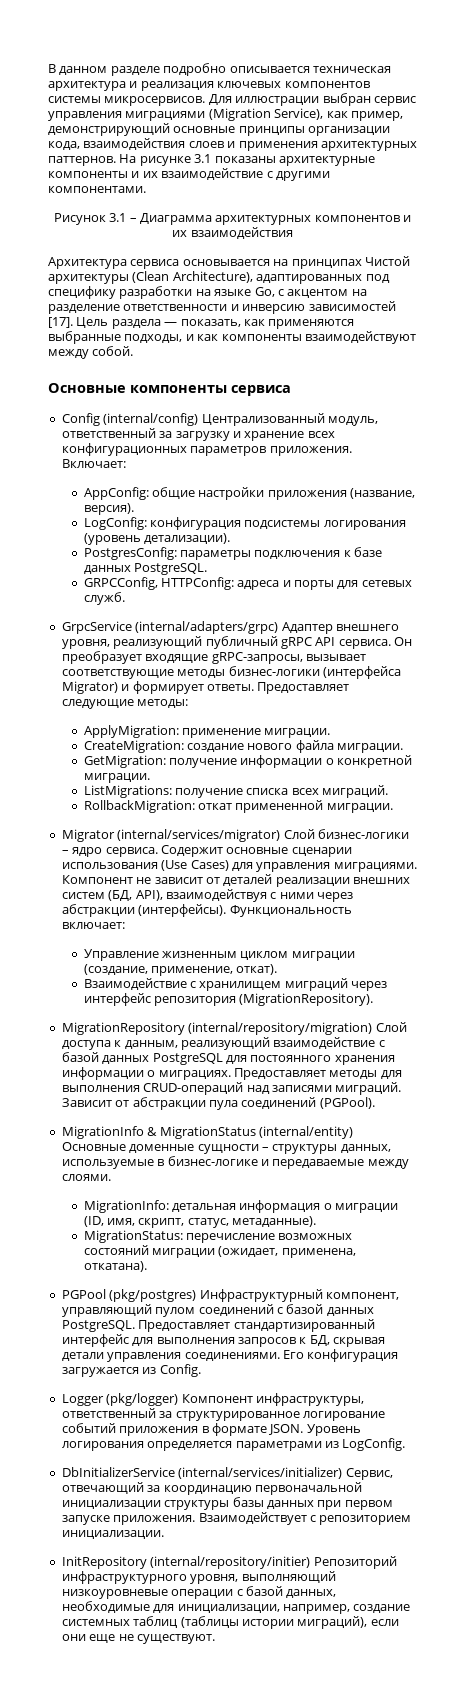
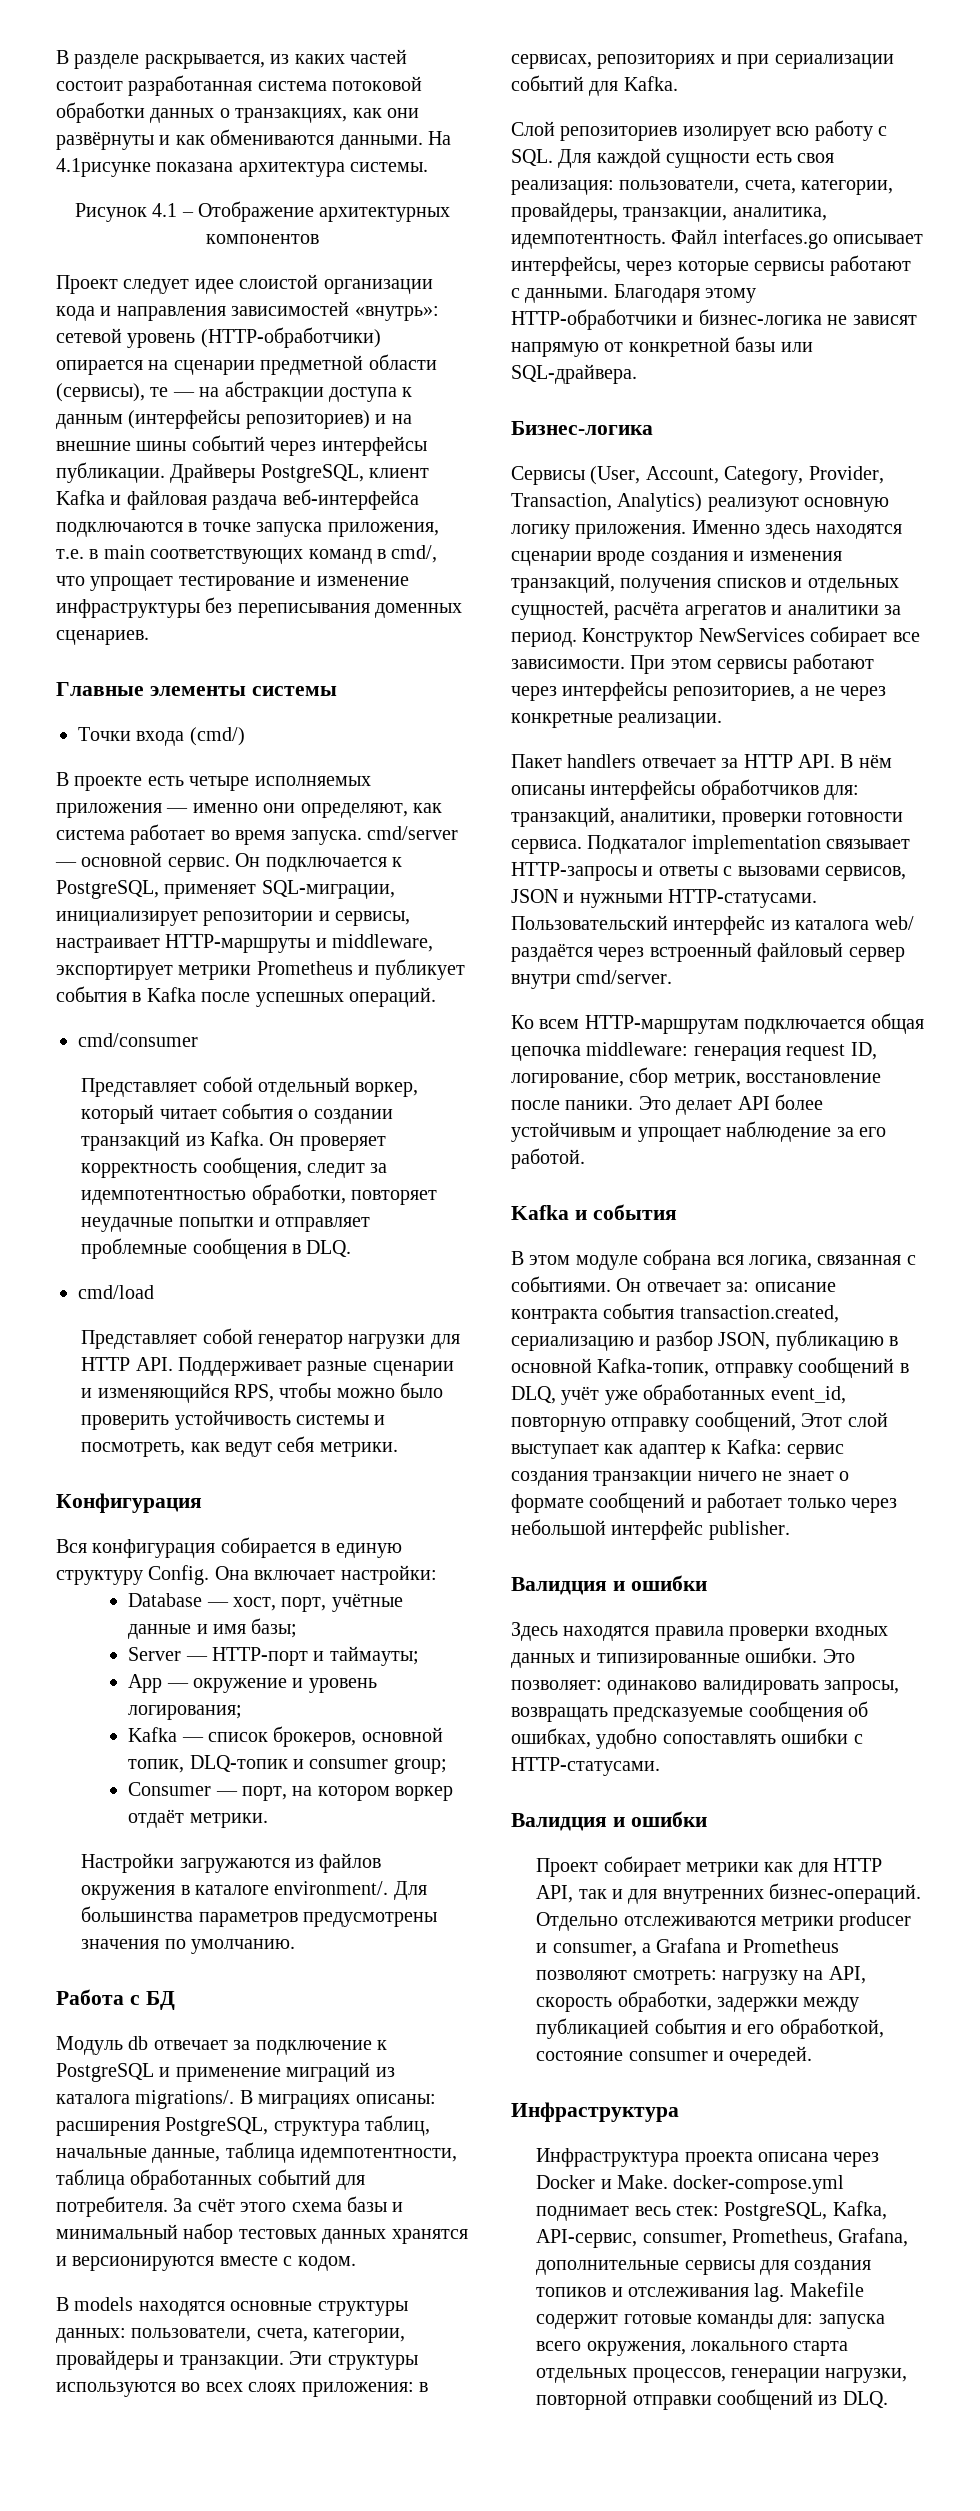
[48,63,391,76] [48,81,370,91] [48,93,416,106] [48,108,403,121] [48,123,391,136] [48,138,417,151] [48,154,375,166] [48,168,330,181] [48,186,146,193] [53,213,412,225] [172,227,293,239] [48,256,410,269] [48,271,390,284] [48,286,367,299] [48,301,396,314] [48,317,355,329] [48,331,416,344] [48,346,134,359] [48,383,291,396] [61,413,378,426] [61,428,335,441] [61,443,352,456] [61,459,126,468] [83,487,416,500] [83,503,134,515] [83,517,406,530] [83,533,230,545] [83,547,383,560] [83,563,207,575] [83,577,412,590] [83,592,125,605] [61,621,399,634] [61,636,412,649] [61,651,366,664] [61,666,401,679] [61,681,350,694] [61,699,189,709] [83,725,331,738] [83,740,404,753] [83,755,413,768] [83,773,150,783] [83,785,389,798] [83,800,393,813] [61,829,409,842] [61,845,352,857] [61,860,417,872] [61,874,410,887] [61,889,353,902] [61,904,352,917] [61,922,125,929] [83,949,355,961] [83,964,278,976] [83,978,388,991] [83,993,374,1006] [61,1022,407,1035] [61,1037,385,1050] [61,1052,395,1065] [61,1067,402,1080] [61,1082,402,1095] [61,1097,375,1110] [61,1126,353,1139] [61,1142,391,1154] [61,1156,409,1169] [61,1174,111,1181] [83,1200,399,1213] [83,1216,317,1228] [83,1230,353,1243] [83,1245,356,1258] [83,1261,147,1272] [61,1289,399,1302] [61,1304,374,1317] [61,1319,375,1332] [61,1334,385,1347] [61,1349,399,1362] [61,1364,201,1377] [61,1393,364,1406] [61,1408,385,1421] [61,1423,361,1436] [61,1438,406,1451] [61,1467,393,1480] [61,1482,362,1495] [61,1497,393,1510] [61,1512,412,1525] [61,1530,164,1539] [61,1556,397,1569] [61,1571,336,1584] [61,1586,337,1599] [61,1601,411,1614] [61,1616,399,1629] [61,1634,215,1644] В данном разделе подробно описывается техническая архитектура и реализация ключевых компонентов системы микросервисов. Для иллюстрации выбран сервис управления миграциями (Migration Service), как пример, демонстрирующий основные принципы организации кода, взаимодействия слоев и применения архитектурных паттернов. На рисунке 3.1 показаны архитектурные компоненты и их взаимодействие с другими компонентами. // Рисунок 3.1 – Диаграмма архитектурных компонентов и их взаимодействия // Архитектура сервиса основывается на принципах Чистой архитектуры (Clean Architecture), адаптированных под специфику разработки на языке Go, с акцентом на разделение ответственности и инверсию зависимостей [17]. Цель раздела — показать, как применяются выбранные подходы, и как компоненты взаимодействуют между собой. // Основные компоненты сервиса // Config (internal/config) Централизованный модуль, ответственный за загрузку и хранение всех конфигурационных параметров приложения. Включает: // AppConfig: общие настройки приложения (название, версия). // LogConfig: конфигурация подсистемы логирования (уровень детализации). // PostgresConfig: параметры подключения к базе данных PostgreSQL. // GRPCConfig, HTTPConfig: адреса и порты для сетевых служб. // GrpcService (internal/adapters/grpc) Адаптер внешнего уровня, реализующий публичный gRPC API сервиса. Он преобразует входящие gRPC-запросы, вызывает соответствующие методы бизнес-логики (интерфейса Migrator) и формирует ответы. Предоставляет следующие методы: // ApplyMigration: применение миграции. // CreateMigration: создание нового файла миграции. // GetMigration: получение информации о конкретной миграции. // ListMigrations: получение списка всех миграций. // RollbackMigration: откат примененной миграции. // Migrator (internal/services/migrator) Слой бизнес-логики – ядро сервиса. Содержит основные сценарии использования (Use Cases) для управления миграциями. Компонент не зависит от деталей реализации внешних систем (БД, API), взаимодействуя с ними через абстракции (интерфейсы). Функциональность включает: // Управление жизненным циклом миграции (создание, применение, откат). // Взаимодействие с хранилищем миграций через интерфейс репозитория (MigrationRepository). // MigrationRepository (internal/repository/migration) Слой доступа к данным, реализующий взаимодействие с базой данных PostgreSQL для постоянного хранения информации о миграциях. Предоставляет методы для выполнения CRUD-операций над записями миграций. Зависит от абстракции пула соединений (PGPool). // MigrationInfo & MigrationStatus (internal/entity) Основные доменные сущности – структуры данных, используемые в бизнес-логике и передаваемые между слоями. // MigrationInfo: детальная информация о миграции (ID, имя, скрипт, статус, метаданные). // MigrationStatus: перечисление возможных состояний миграции (ожидает, применена, откатана). // PGPool (pkg/postgres) Инфраструктурный компонент, управляющий пулом соединений с базой данных PostgreSQL. Предоставляет стандартизированный интерфейс для выполнения запросов к БД, скрывая детали управления соединениями. Его конфигурация загружается из Config. // Logger (pkg/logger) Компонент инфраструктуры, ответственный за структурированное логирование событий приложения в формате JSON. Уровень логирования определяется параметрами из LogConfig. // DbInitializerService (internal/services/initializer) Сервис, отвечающий за координацию первоначальной инициализации структуры базы данных при первом запуске приложения. Взаимодействует с репозиторием инициализации. // InitRepository (internal/repository/initier) Репозиторий инфраструктурного уровня, выполняющий низкоуровневые операции с базой данных, необходимые для инициализации, например, создание системных таблиц (таблицы истории миграций), если они еще не существуют. -> [56,49,407,69] [56,75,423,96] [56,102,419,123] [56,129,451,150] [56,158,429,177] [74,201,451,222] [206,234,319,244] [56,274,433,294] [56,301,439,321] [56,327,381,348] [56,354,437,375] [56,381,413,402] [56,409,412,429] [56,435,427,456] [56,462,430,483] [56,489,419,510] [56,522,439,537] [56,545,438,564] [56,576,409,591] [56,597,463,618] [56,630,149,645] [56,682,337,696] [78,727,245,746] [56,772,371,791] [56,803,442,818] [56,824,458,845] [55,852,402,872] [56,880,395,899] [56,911,411,926] [56,934,434,953] [56,959,465,980] [56,986,436,1007] [78,1033,198,1047] [81,1076,419,1097] [81,1103,393,1124] [81,1131,386,1151] [81,1157,388,1178] [81,1184,437,1205] [81,1217,371,1232] [81,1238,352,1259] [78,1285,154,1299] [81,1328,460,1349] [81,1357,454,1376] [81,1382,444,1403] [81,1410,386,1430] [81,1436,398,1457] [56,1493,202,1513] [56,1537,402,1558] [56,1565,437,1585] [128,1593,403,1612] [128,1618,298,1639] [128,1646,419,1666] [128,1674,377,1693] [128,1705,243,1720] [128,1726,443,1747] [128,1755,447,1774] [128,1782,454,1801] [128,1809,268,1828] [81,1853,382,1873] [81,1881,427,1900] [81,1906,437,1927] [81,1939,295,1954] [56,1989,175,2010] [56,2036,387,2055] [56,2062,395,2082] [56,2090,436,2109] [56,2115,431,2136] [56,2142,458,2163] [56,2169,366,2190] [56,2196,404,2217] [56,2223,468,2244] [56,2256,356,2271] [56,2297,408,2316] [56,2328,406,2343] [56,2350,418,2370] [56,2382,428,2397] [511,54,894,69] [511,75,678,96] [511,120,887,141] [511,148,834,168] [511,180,894,195] [511,202,827,222] [511,229,924,249] [511,255,911,276] [511,284,757,303] [511,309,917,330] [511,336,813,357] [511,364,637,384] [511,421,653,435] [511,466,884,485] [511,493,890,512] [511,520,902,539] [511,551,842,566] [511,573,899,593] [511,600,901,620] [511,626,920,647] [511,653,874,674] [511,681,886,701] [511,713,723,728] [511,754,892,768] [511,779,860,800] [511,807,904,827] [511,835,911,854] [511,862,906,881] [511,889,818,908] [511,915,914,935] [511,942,905,962] [511,970,673,989] [511,1013,924,1034] [511,1042,877,1061] [511,1067,882,1088] [511,1094,823,1115] [511,1121,886,1142] [511,1148,585,1169] [511,1204,677,1220] [511,1249,916,1270] [511,1276,836,1292] [511,1303,839,1324] [511,1330,898,1351] [511,1357,909,1378] [511,1384,846,1405] [511,1411,888,1432] [511,1439,844,1459] [511,1471,849,1486] [511,1492,897,1513] [511,1519,790,1540] [511,1575,707,1595] [511,1622,888,1641] [511,1647,855,1668] [511,1680,900,1695] [511,1701,869,1722] [511,1728,863,1749] [511,1757,660,1776] [511,1811,707,1831] [536,1856,883,1877] [536,1883,922,1904] [536,1912,912,1931] [536,1938,840,1957] [536,1966,866,1985] [536,1991,860,2012] [536,2018,884,2039] [536,2046,813,2066] [511,2102,679,2122] [536,2148,880,2167] [536,2175,845,2194] [536,2201,887,2221] [536,2228,909,2248] [536,2260,872,2275] [536,2282,864,2302] [536,2314,885,2329] [536,2341,849,2356] [536,2368,908,2383] [536,2389,888,2410] В разделе раскрывается, из каких частей состоит разработанная система потоковой обработки данных о транзакциях, как они развёрнуты и как обмениваются данными. На 4.1рисунке показана архитектура системы. // Рисунок 4.1 – Отображение архитектурных компонентов // Проект следует идее слоистой организации кода и направления зависимостей «внутрь»: сетевой уровень (HTTP-обработчики) опирается на сценарии предметной области (сервисы), те — на абстракции доступа к данным (интерфейсы репозиториев) и на внешние шины событий через интерфейсы публикации. Драйверы PostgreSQL, клиент Kafka и файловая раздача веб-интерфейса подключаются в точке запуска приложения, т.е. в main соответствующих команд в cmd/, что упрощает тестирование и изменение инфраструктуры без переписывания доменных сценариев. // Главные элементы системы // Точки входа (cmd/) // В проекте есть четыре исполняемых приложения — именно они определяют, как система работает во время запуска. cmd/server — основной сервис. Он подключается к PostgreSQL, применяет SQL-миграции, инициализирует репозитории и сервисы, настраивает HTTP-маршруты и middleware, экспортирует метрики Prometheus и публикует события в Kafka после успешных операций. // cmd/consumer // Представляет собой отдельный воркер, который читает события о создании транзакций из Kafka. Он проверяет корректность сообщения, следит за идемпотентностью обработки, повторяет неудачные попытки и отправляет проблемные сообщения в DLQ. // cmd/load // Представляет собой генератор нагрузки для HTTP API. Поддерживает разные сценарии и изменяющийся RPS, чтобы можно было проверить устойчивость системы и посмотреть, как ведут себя метрики. // Конфигурация // Вся конфигурация собирается в единую структуру Config. Она включает настройки: // Database — хост, порт, учётные данные и имя базы; // Server — HTTP-порт и таймауты; // App — окружение и уровень логирования; // Kafka — список брокеров, основной топик, DLQ-топик и consumer group; // Consumer — порт, на котором воркер отдаёт метрики. // Настройки загружаются из файлов окружения в каталоге environment/. Для большинства параметров предусмотрены значения по умолчанию. // Работа с БД // Модуль db отвечает за подключение к PostgreSQL и применение миграций из каталога migrations/. В миграциях описаны: расширения PostgreSQL, структура таблиц, начальные данные, таблица идемпотентности, таблица обработанных событий для потребителя. За счёт этого схема базы и минимальный набор тестовых данных хранятся и версионируются вместе с кодом. // В models находятся основные структуры данных: пользователи, счета, категории, провайдеры и транзакции. Эти структуры используются во всех слоях приложения: в сервисах, репозиториях и при сериализации событий для Kafka. // Слой репозиториев изолирует всю работу с SQL. Для каждой сущности есть своя реализация: пользователи, счета, категории, провайдеры, транзакции, аналитика, идемпотентность. Файл interfaces.go описывает интерфейсы, через которые сервисы работают с данными. Благодаря этому HTTP-обработчики и бизнес-логика не зависят напрямую от конкретной базы или SQL-драйвера. // Бизнес-логика // Сервисы (User, Account, Category, Provider, Transaction, Analytics) реализуют основную логику приложения. Именно здесь находятся сценарии вроде создания и изменения транзакций, получения списков и отдельных сущностей, расчёта агрегатов и аналитики за период. Конструктор NewServices собирает все зависимости. При этом сервисы работают через интерфейсы репозиториев, а не через конкретные реализации. // Пакет handlers отвечает за HTTP API. В нём описаны интерфейсы обработчиков для: транзакций, аналитики, проверки готовности сервиса. Подкаталог implementation связывает HTTP-запросы и ответы с вызовами сервисов, JSON и нужными HTTP-статусами. Пользовательский интерфейс из каталога web/ раздаётся через встроенный файловый сервер внутри cmd/server. // Ко всем HTTP-маршрутам подключается общая цепочка middleware: генерация request ID, логирование, сбор метрик, восстановление после паники. Это делает API более устойчивым и упрощает наблюдение за его работой. // Kafka и события // В этом модуле собрана вся логика, связанная с событиями. Он отвечает за: описание контракта события transaction.created, сериализацию и разбор JSON, публикацию в основной Kafka-топик, отправку сообщений в DLQ, учёт уже обработанных event_id, повторную отправку сообщений, Этот слой выступает как адаптер к Kafka: сервис создания транзакции ничего не знает о формате сообщений и работает только через небольшой интерфейс publisher. // Валидция и ошибки // Здесь находятся правила проверки входных данных и типизированные ошибки. Это позволяет: одинаково валидировать запросы, возвращать предсказуемые сообщения об ошибках, удобно сопоставлять ошибки с HTTP-статусами. // Валидция и ошибки // Проект собирает метрики как для HTTP API, так и для внутренних бизнес-операций. Отдельно отслеживаются метрики producer и consumer, а Grafana и Prometheus позволяют смотреть: нагрузку на API, скорость обработки, задержки между публикацией события и его обработкой, состояние consumer и очередей. // Инфраструктура // Инфраструктура проекта описана через Docker и Make. docker-compose.yml поднимает весь стек: PostgreSQL, Kafka, API-сервис, consumer, Prometheus, Grafana, дополнительные сервисы для создания топиков и отслеживания lag. Makefile содержит готовые команды для: запуска всего окружения, локального старта отдельных процессов, генерации нагрузки, повторной отправки сообщений из DLQ.

